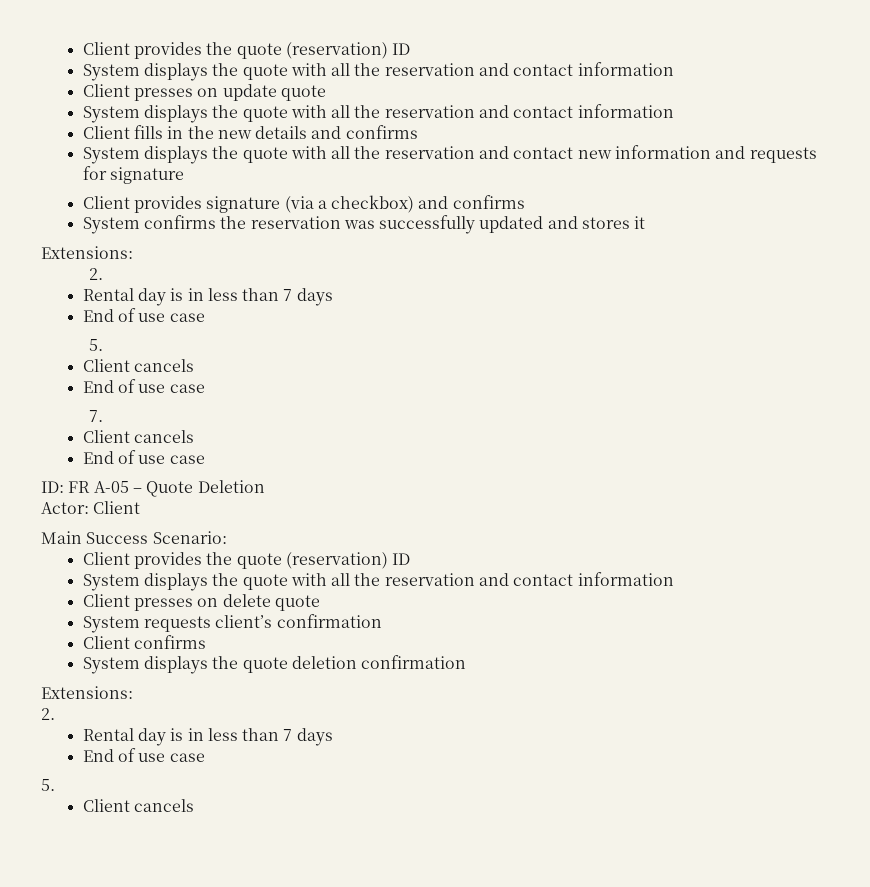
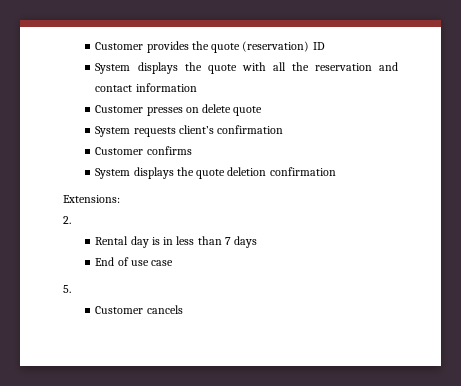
[82,42,130,55] Client -> [95,42,144,50] Customer
[82,84,326,101] [82,104,674,123] [82,125,418,139] [82,145,817,164] [82,166,184,184] [82,195,525,213] [82,215,646,234] [41,246,133,259] [88,268,103,280] [82,288,333,306] [82,308,205,322] [88,339,103,351] [82,359,194,372] [82,379,205,393] [88,410,103,422] [82,430,194,443] [82,450,205,464] [41,480,265,497] [41,501,141,514] [41,531,227,544] [82,552,411,569] [82,572,674,591] [82,594,130,607] Client presses on update quote // System displays the quote with all the reservation and contact information // Client fills in the new details and confirms // System displays the quote with all the reservation and contact new information and requests for signature // Client provides signature (via a checkbox) and confirms // System confirms the reservation was successfully updated and stores it // Extensions: // 2. // Rental day is in less than 7 days // End of use case // 5. // Client cancels // End of use case // 7. // Client cancels // End of use case // ID: FR A-05 – Quote Deletion // Actor: Client // Main Success Scenario: // Client provides the quote (reservation) ID // System displays the quote with all the reservation and contact information // Client -> [95,105,144,113] Customer
[82,636,130,649] Client -> [95,147,144,155] Customer
[82,799,130,812] Client -> [95,306,144,314] Customer

